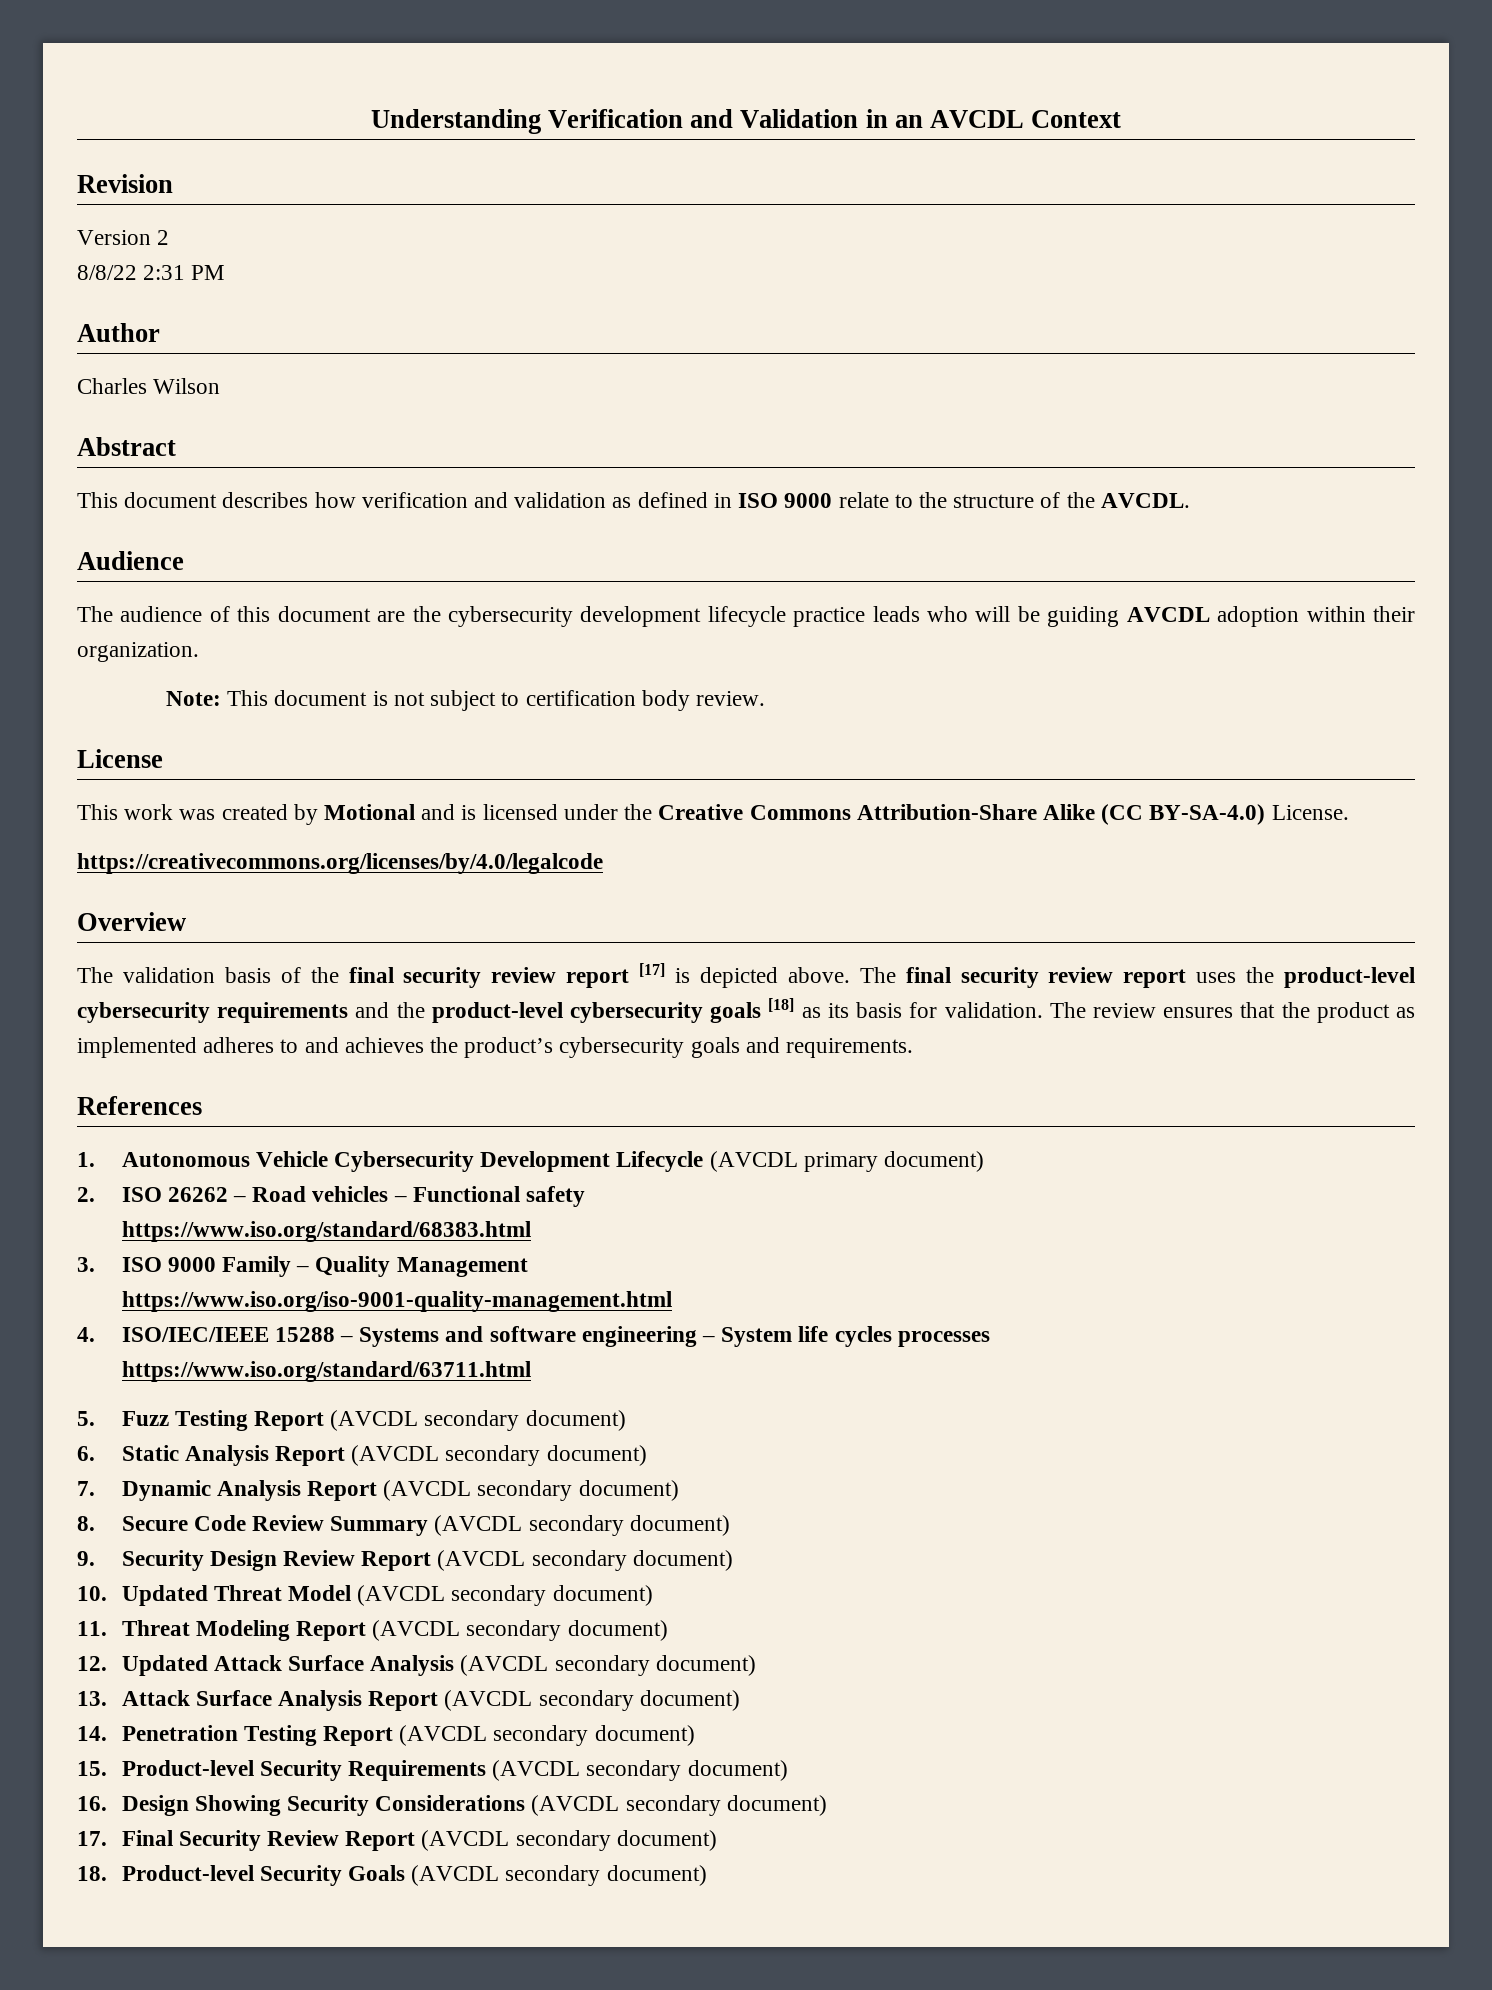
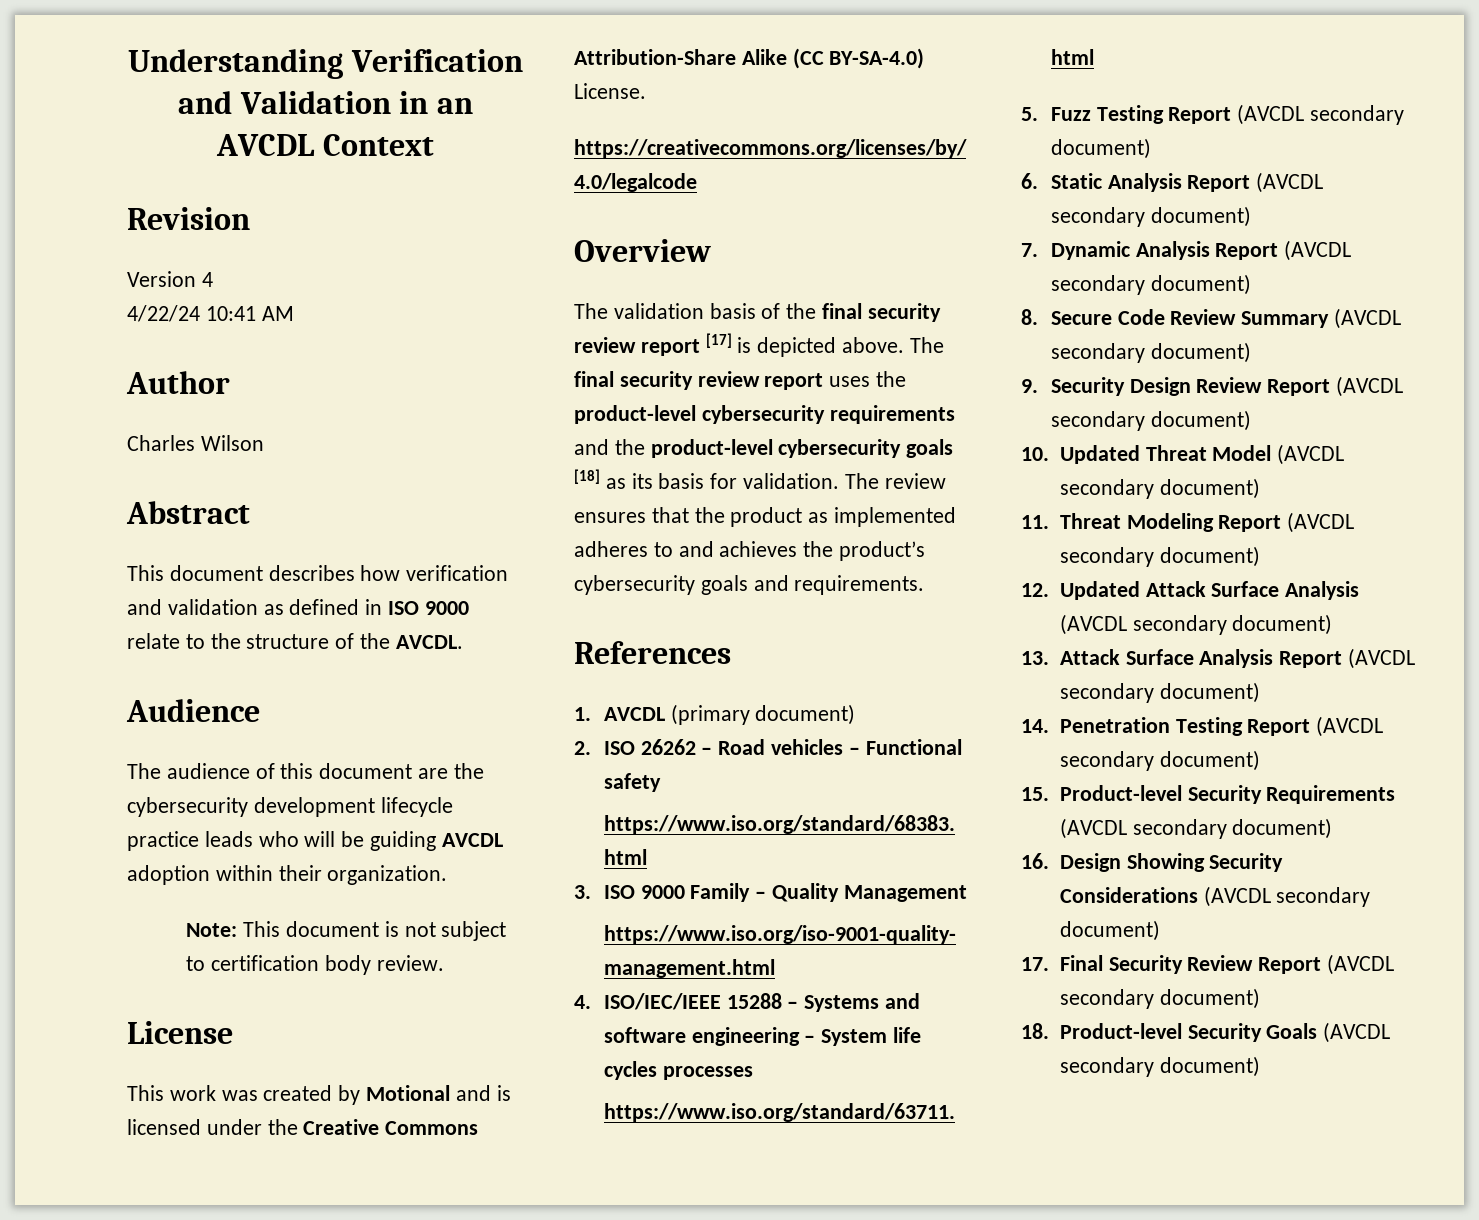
[157,230,170,245] [77,265,225,280] 2 // 8/8/22 2:31 PM -> [201,272,213,287] [127,305,294,322] 4 // 4/22/24 10:41 AM
[121,1151,878,1172] Autonomous Vehicle Cybersecurity Development Lifecycle (AVCDL primary -> [603,704,750,725] AVCDL (primary

